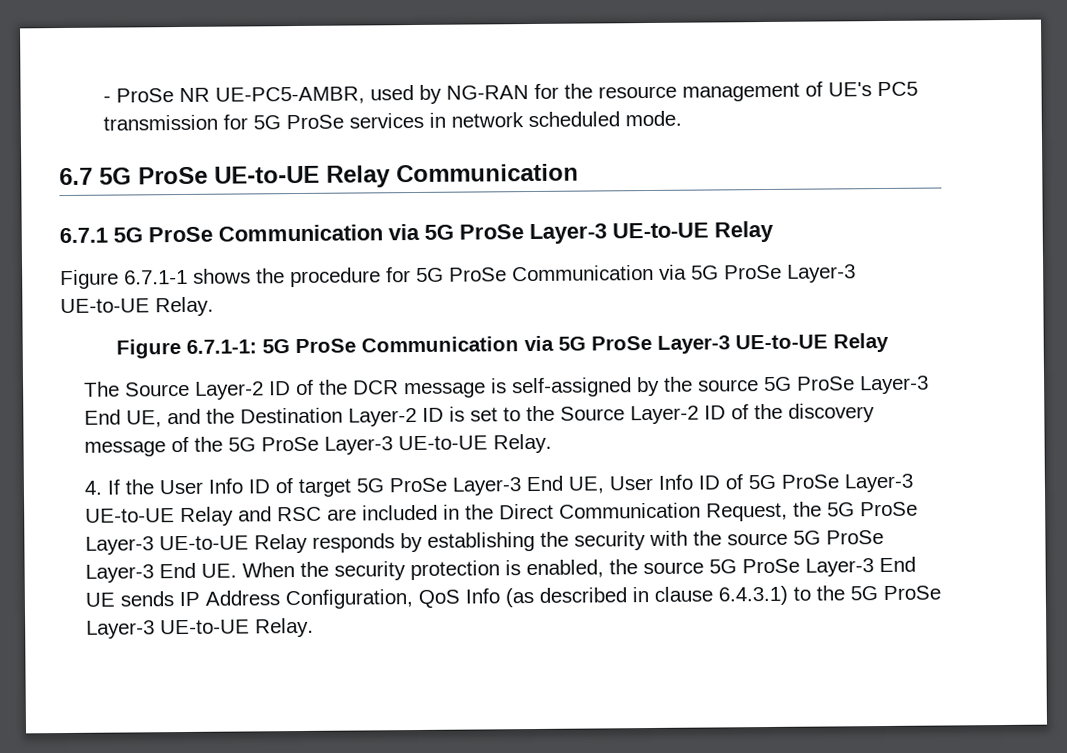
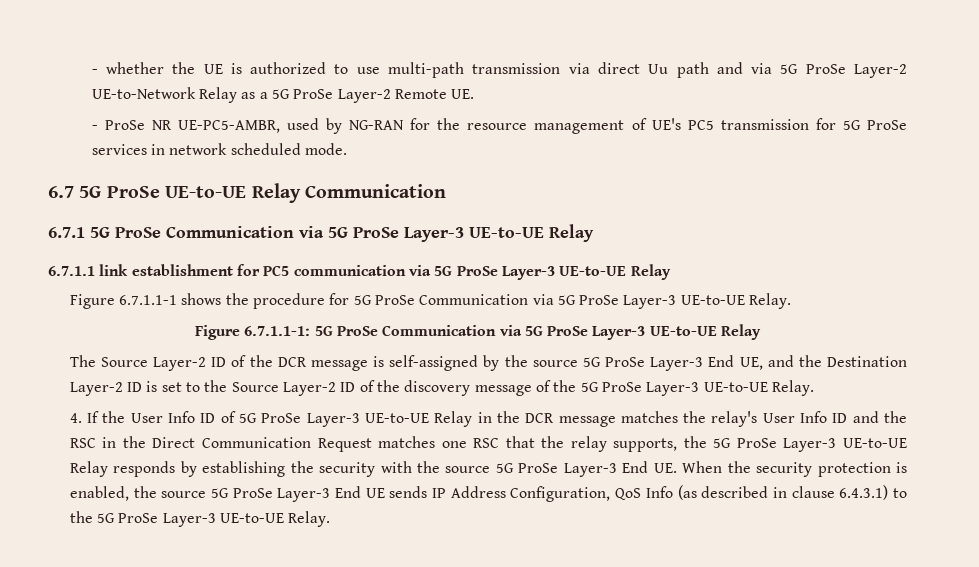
[103,95,112,103] - -> [91,62,907,78] [91,87,475,103] [91,125,98,130] - whether the UE is authorized to use multi-path transmission via direct Uu path and via 5G ProSe Layer-2 UE-to-Network Relay as a 5G ProSe Layer-2 Remote UE. // -
[60,269,188,290] // Figure 6.7.1-1 -> [48,264,671,280] [69,294,177,309] // 6.7.1.1 link establishment for PC5 communication via 5G ProSe Layer-3 UE-to-UE Relay // Figure 6.7.1.1-1
[185,339,257,354] 6.7.1-1: -> [244,326,311,336] 6.7.1.1-1:
[297,473,913,498] [84,502,788,527] target 5G ProSe Layer-3 End UE, User Info ID of 5G ProSe Layer-3 UE-to-UE Relay and RSC are included in the Direct Communication Request, -> [239,411,907,427] [69,436,678,452] 5G ProSe Layer-3 UE-to-UE Relay in the DCR message matches the relay's User Info ID and the RSC in the Direct Communication Request matches one RSC that the relay supports,

